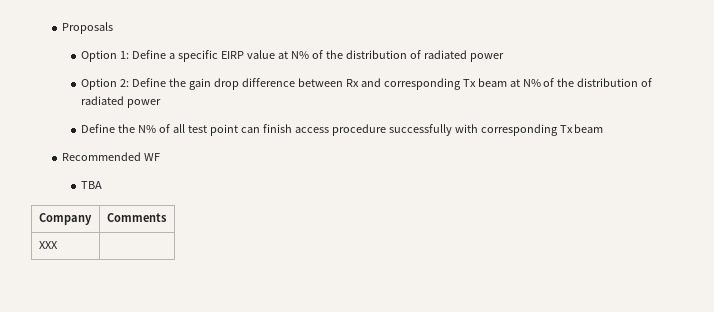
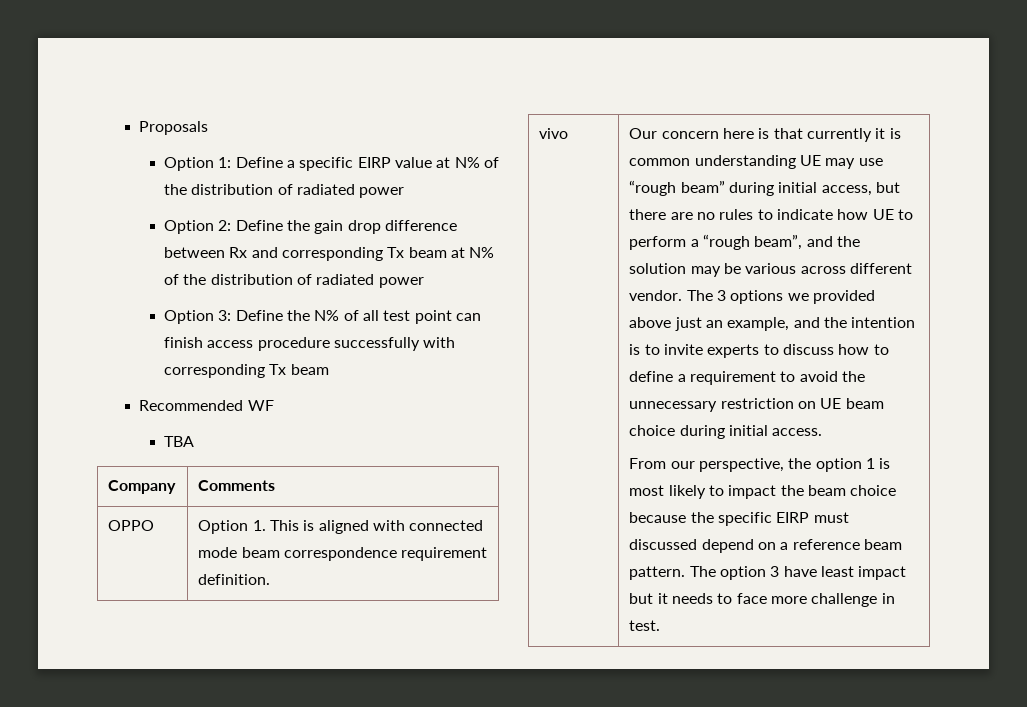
(161, 103) none -> [163,310,232,324] Option 3:
[38,241,58,249] XXX | -> [108,520,155,531] [198,520,484,534] [198,547,488,561] [198,574,271,585] [539,128,569,139] [629,128,901,142] [629,155,883,169] [629,180,900,196] [629,209,913,220] [629,234,860,250] [629,263,912,277] [629,290,875,304] [629,317,916,331] [629,344,889,358] [629,371,865,385] [629,398,884,412] [629,425,823,439] [629,458,891,472] [629,485,897,499] [629,512,849,526] [629,539,902,553] [629,566,907,580] [629,593,895,607] [629,620,661,631] OPPO | Option 1. This is aligned with connected mode beam correspondence requirement definition. // vivo | Our concern here is that currently it is common understanding UE may use “rough beam” during initial access, but there are no rules to indicate how UE to perform a “rough beam”, and the solution may be various across different vendor. The 3 options we provided above just an example, and the intention is to invite experts to discuss how to define a requirement to avoid the unnecessary restriction on UE beam choice during initial access. // From our perspective, the option 1 is most likely to impact the beam choice because the specific EIRP must discussed depend on a reference beam pattern. The option 3 have least impact but it needs to face more challenge in test.

